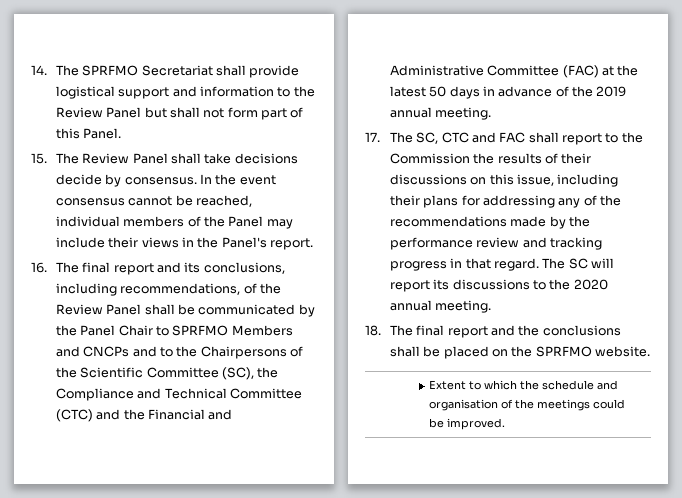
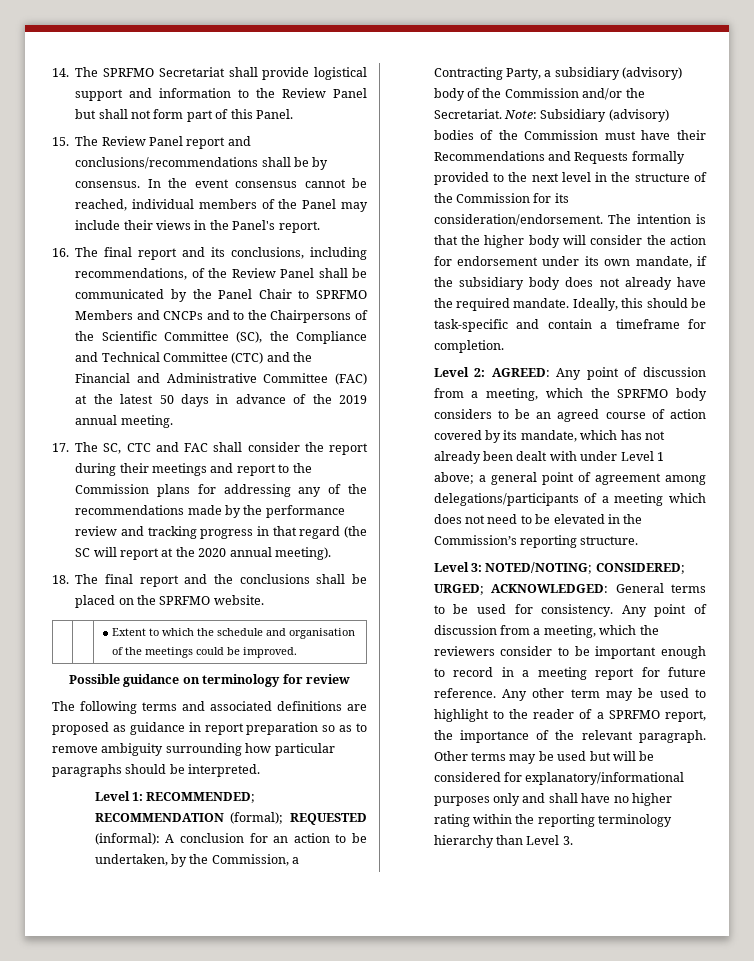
[170,153,298,164] [55,174,102,185] shall take decisions decide -> [186,136,251,149] [75,157,309,169] report and conclusions/recommendations shall be
[562,132,643,145] [389,153,592,164] [389,174,619,187] [389,195,420,206] report to the Commission the results of their discussions on this issue, including their -> [247,442,368,455] [75,463,312,476] [75,484,150,494] consider the report during their meetings and report to the Commission
[493,258,566,271] regard. The -> [299,526,367,539] regard (the
[433,279,546,290] its discussions to -> [161,548,174,557] at
[435,300,492,313] meeting. -> [274,547,331,560] meeting).
(506, 424) none -> [69,674,350,687] [52,701,367,714] [52,722,367,735] [52,743,335,756] [52,764,261,777] [94,791,256,803] [94,812,367,825] [94,833,368,845] [94,854,300,867] [433,67,683,80] [433,88,645,101] [433,109,669,122] [433,130,706,140] [433,151,685,164] [433,172,707,185] [433,193,569,203] [433,214,706,226] [433,235,706,248] [433,256,707,268] [433,277,706,290] [433,298,706,311] [433,319,706,332] [433,340,504,353] [433,367,706,380] [433,388,707,401] [433,409,706,422] [433,430,665,443] [433,451,664,464] [433,472,706,485] [433,493,706,506] [433,514,643,524] [433,535,639,548] [433,562,685,574] [433,583,706,595] [433,604,707,617] [433,625,659,638] [433,646,706,659] [433,667,706,680] [433,688,706,701] [433,709,706,722] [433,730,706,743] [433,751,655,764] [433,772,685,785] [433,793,672,806] [433,814,673,827] [433,835,573,848] // Possible guidance on terminology for review // The following terms and associated definitions are proposed as guidance in report preparation so as to remove ambiguity surrounding how particular paragraphs should be interpreted. // Level 1: RECOMMENDED; RECOMMENDATION (formal); REQUESTED (informal): A conclusion for an action to be undertaken, by the Commission, a Contracting Party, a subsidiary (advisory) body of the Commission and/or the Secretariat. Note: Subsidiary (advisory) bodies of the Commission must have their Recommendations and Requests formally provided to the next level in the structure of the Commission for its consideration/endorsement. The intention is that the higher body will consider the action for endorsement under its own mandate, if the subsidiary body does not already have the required mandate. Ideally, this should be task-specific and contain a timeframe for completion. // Level 2: AGREED: Any point of discussion from a meeting, which the SPRFMO body considers to be an agreed course of action covered by its mandate, which has not already been dealt with under Level 1 above; a general point of agreement among delegations/participants of a meeting which does not need to be elevated in the Commission’s reporting structure. // Level 3: NOTED/NOTING; CONSIDERED; URGED; ACKNOWLEDGED: General terms to be used for consistency. Any point of discussion from a meeting, which the reviewers consider to be important enough to record in a meeting report for future reference. Any other term may be used to highlight to the reader of a SPRFMO report, the importance of the relevant paragraph. Other terms may be used but will be considered for explanatory/informational purposes only and shall have no higher rating within the reporting terminology hierarchy than Level 3.

